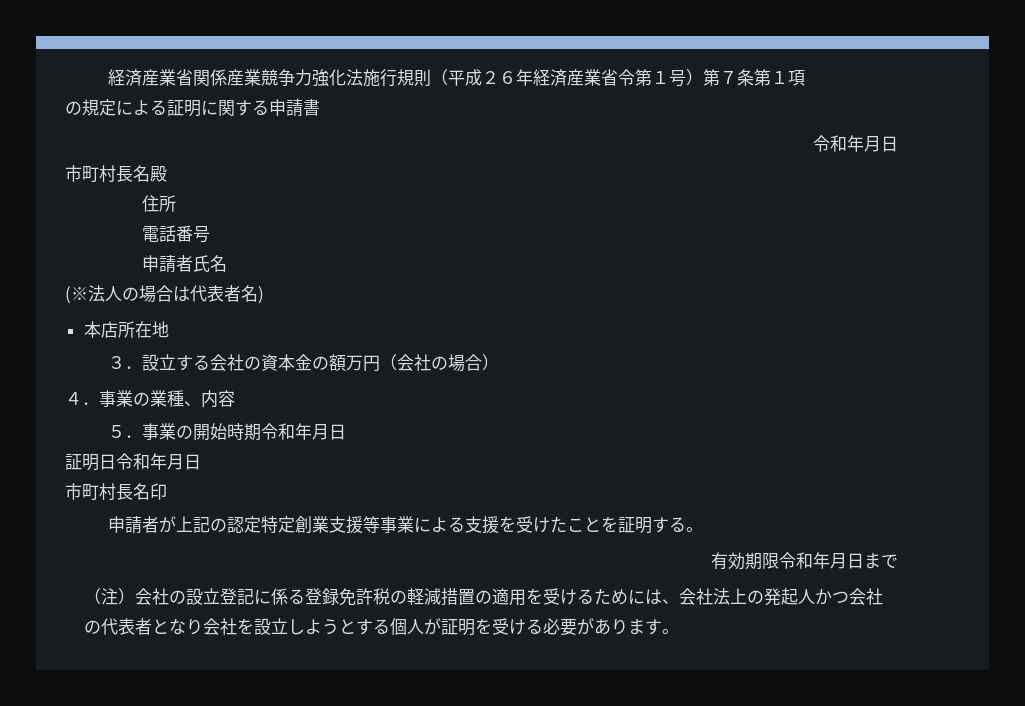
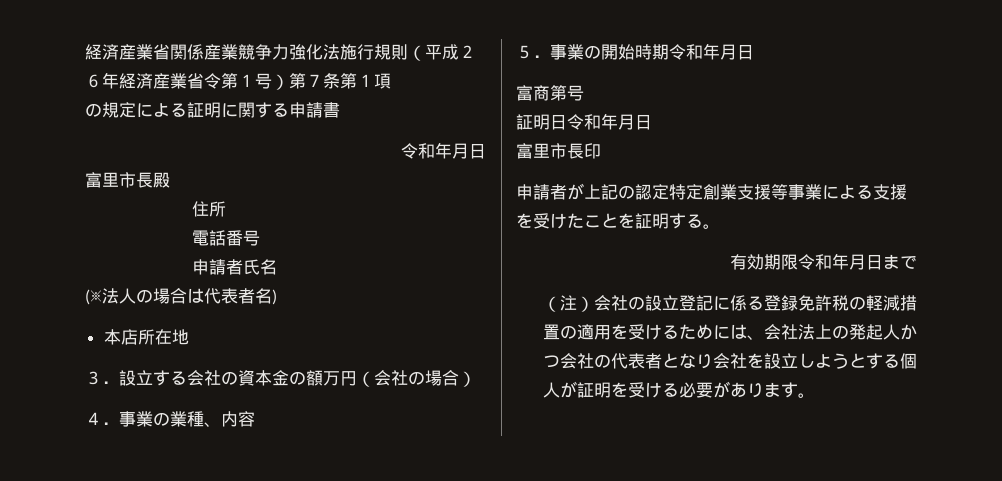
[65,165,150,182] 市町村長名 -> [85,172,153,188] 富里市長
(346, 432) none -> [516,85,584,101] // 富商第号
[65,483,150,500] 市町村長名 -> [516,143,584,159] 富里市長

